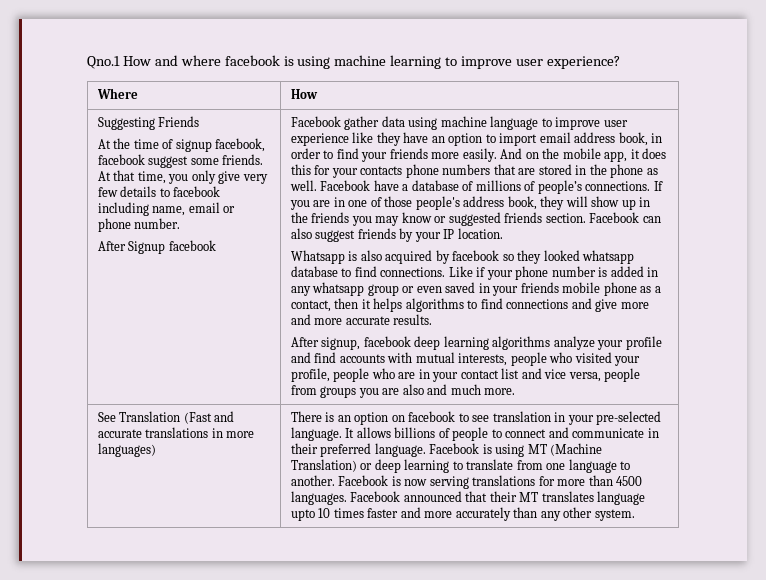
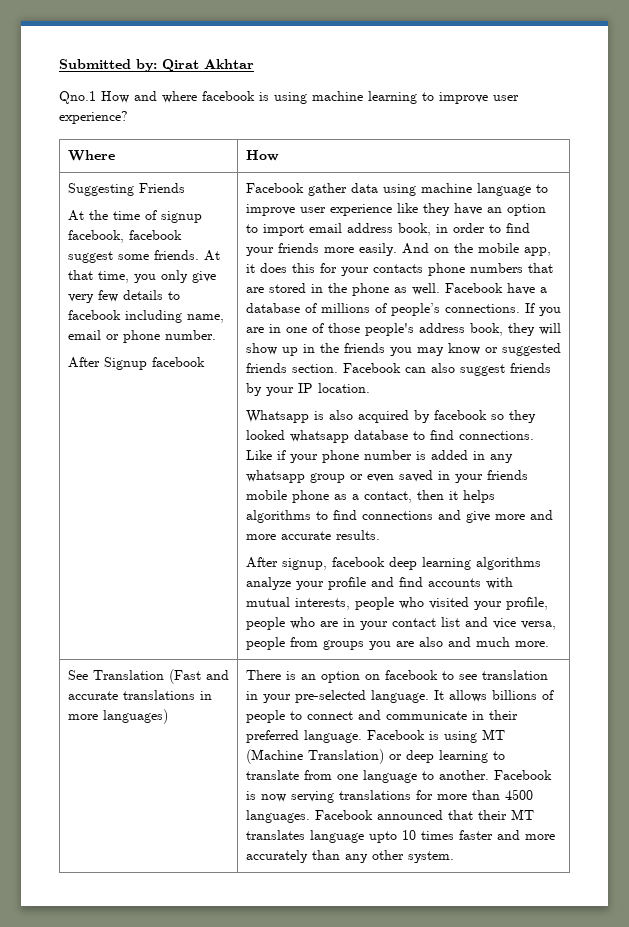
(87, 62) none -> [59,59,254,72] Submitted by: Qirat Akhtar //

